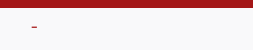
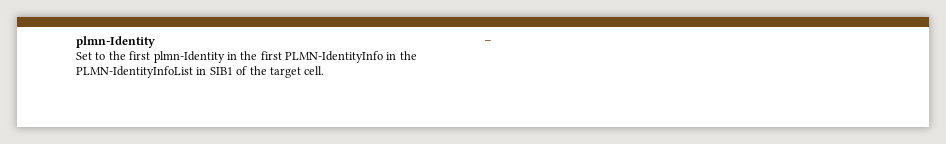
(31, 28) none -> [76,36,155,48] [76,51,417,63] [76,66,325,78] plmn-Identity // Set to the first plmn-Identity in the first PLMN-IdentityInfo in the PLMN-IdentityInfoList in SIB1 of the target cell. //

